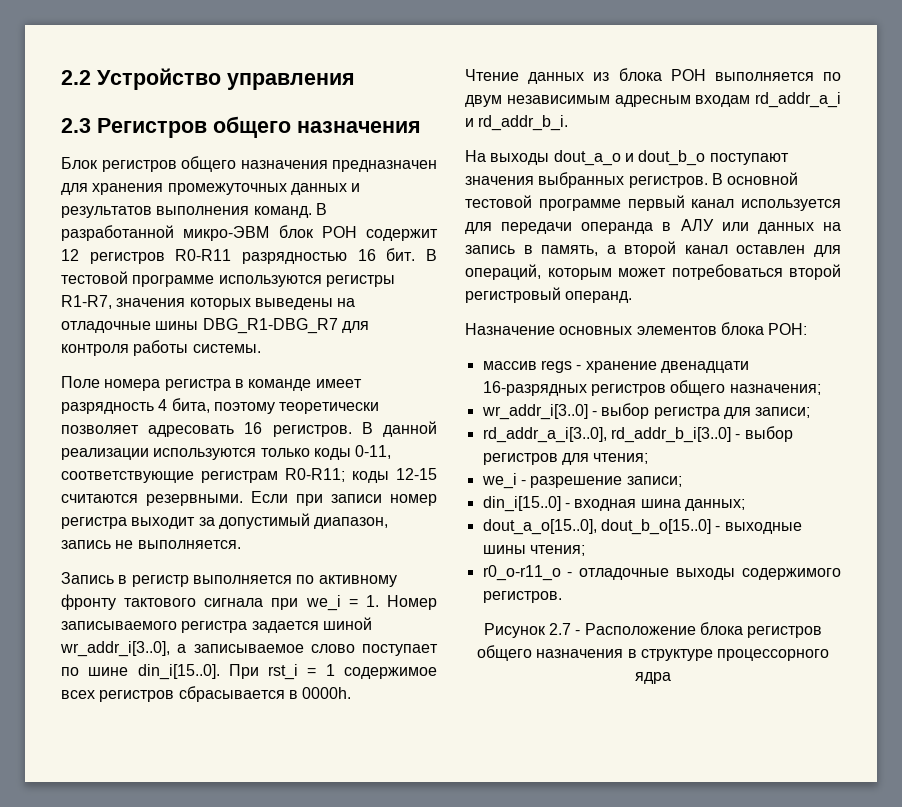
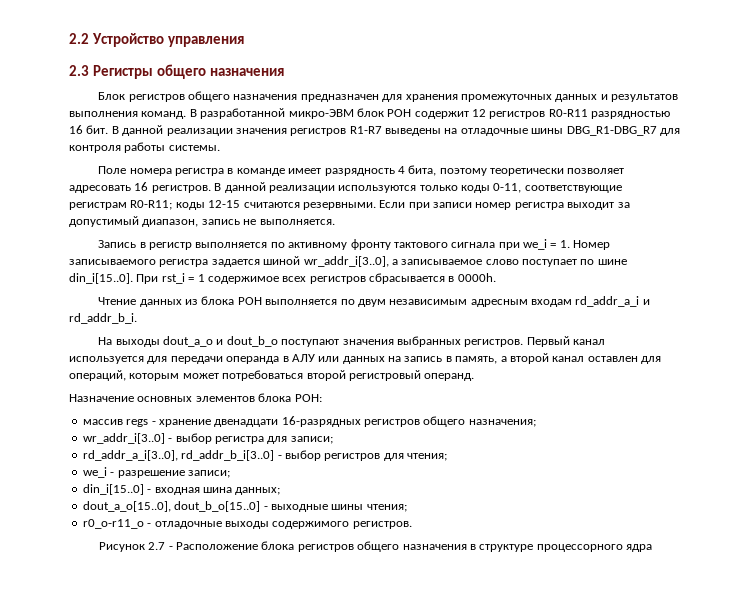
[97,118,207,138] Регистров -> [92,65,153,79] Регистры
[61,271,395,287] [61,295,251,310] тестовой программе используются регистры R1-R7, значения которых -> [122,125,382,136] данной реализации значения регистров R1-R7
[711,172,799,185] [465,195,685,211] В основной тестовой программе первый -> [526,336,570,347] Первый

